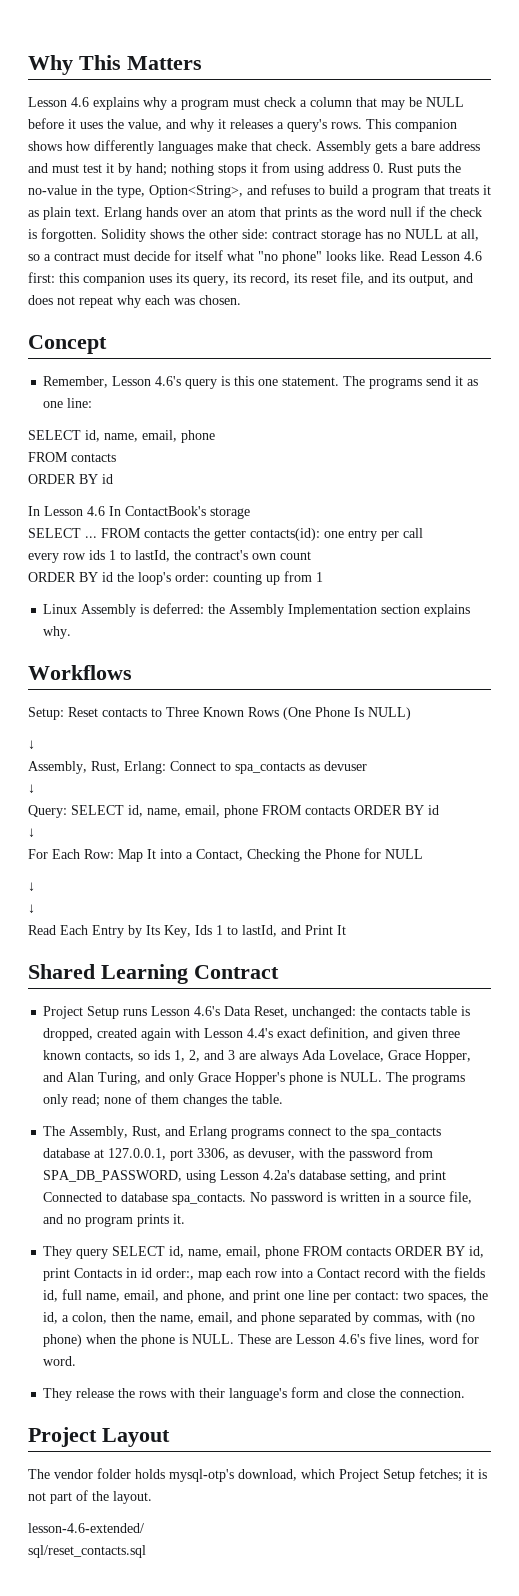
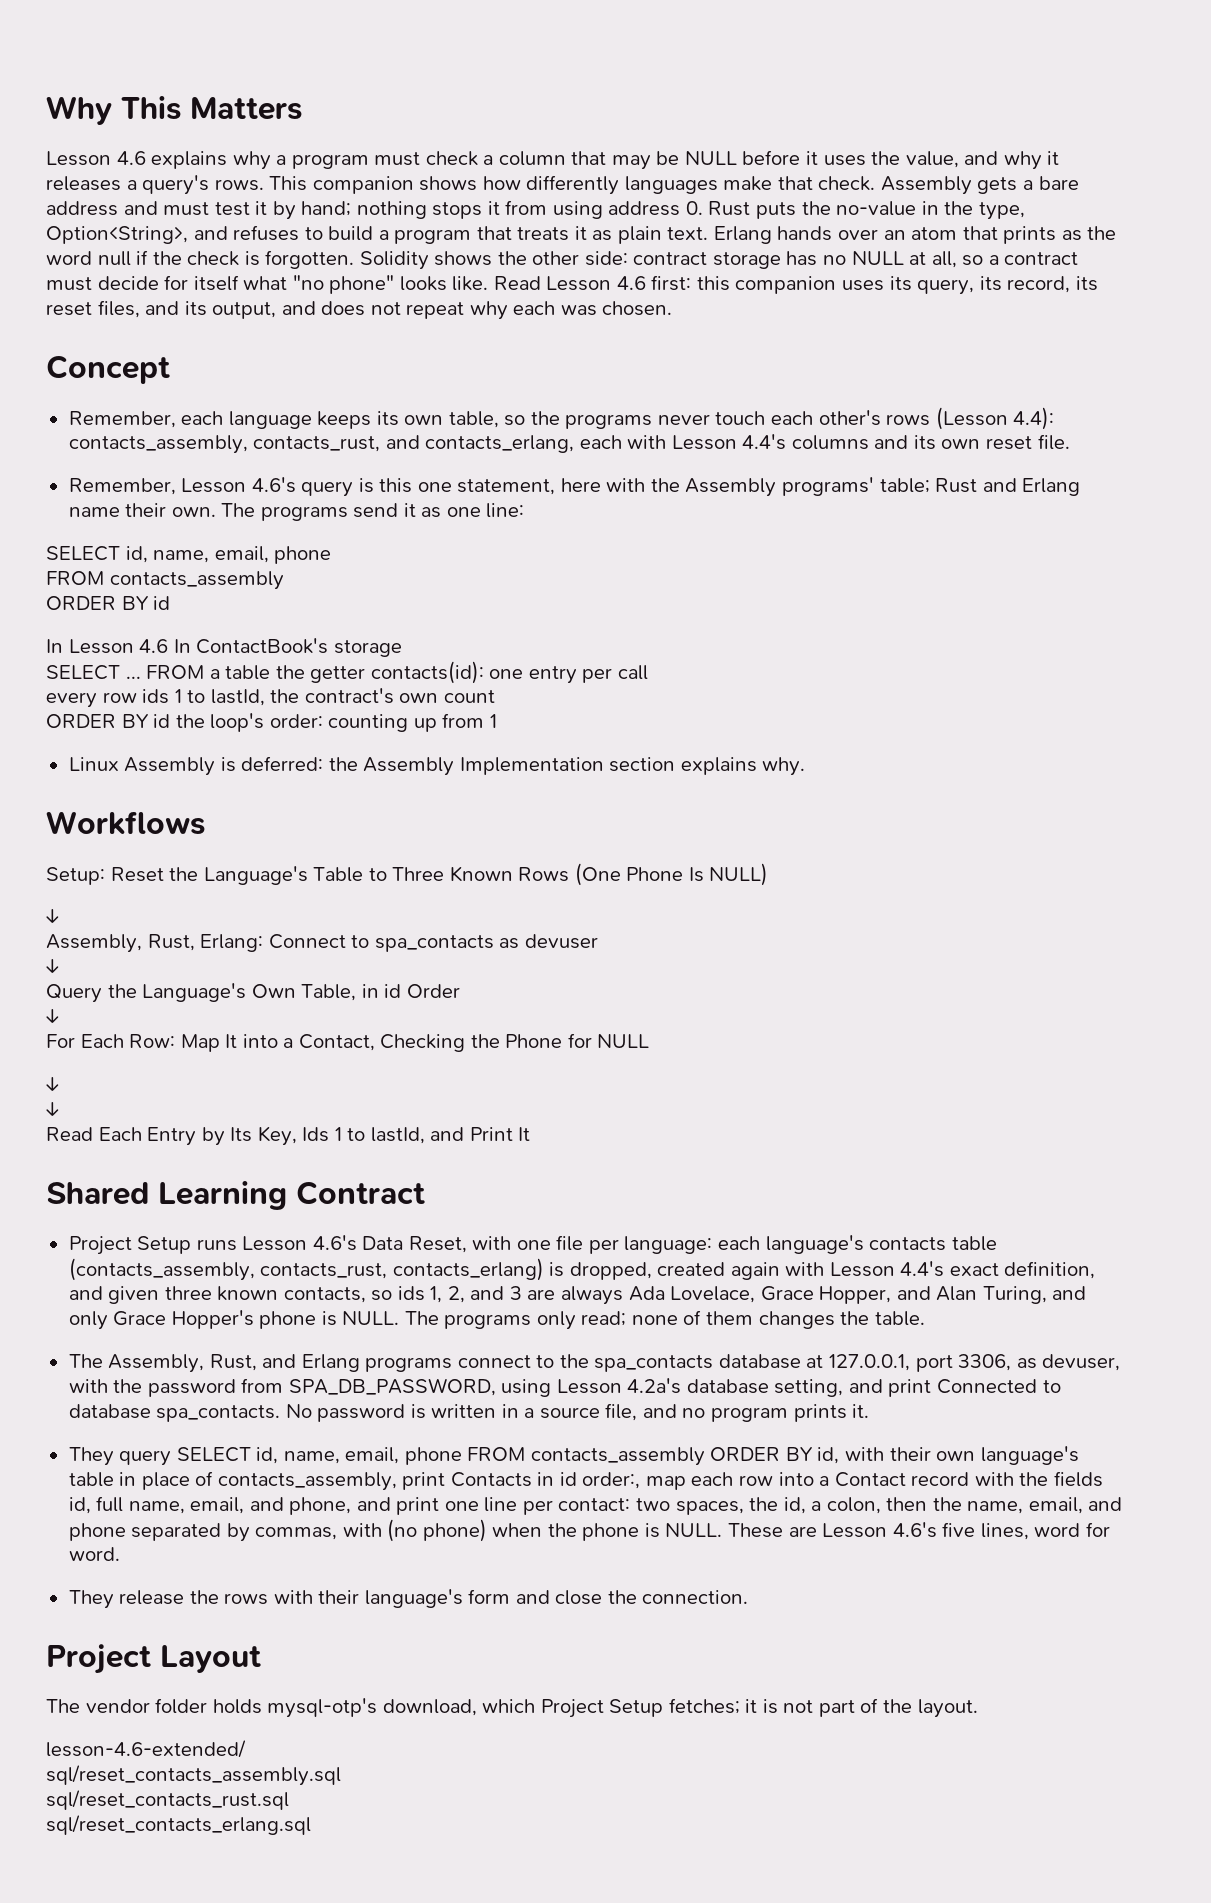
[341,272,364,285] file, -> [97,300,140,318] files,
(107, 344) none -> [68,407,1055,430] [68,434,1070,454] // Remember, each language keeps its own table, so the programs never touch each other's rows (Lesson 4.4): contacts_assembly, contacts_rust, and contacts_erlang, each with Lesson 4.4's columns and its own reset file.
[282,377,340,386] statement. -> [457,477,1081,497] [68,503,216,517] statement, here with the Assembly programs' table; Rust and Erlang name their own.
[71,453,116,462] contacts -> [109,571,284,590] contacts_assembly
[144,529,189,538] contacts -> [209,665,271,680] a table
[102,708,147,717] contacts -> [169,866,364,885] the Language's Table
[28,805,439,818] Query: SELECT id, name, email, phone FROM contacts ORDER BY id -> [46,983,460,1003] Query the Language's Own Table, in id Order
[292,1006,458,1019] unchanged: the contacts table -> [472,1235,997,1254] [68,1258,544,1281] with one file per language: each language's contacts table (contacts_assembly, contacts_rust, contacts_erlang)
[346,1247,392,1256] contacts -> [530,1447,705,1466] contacts_assembly
(485, 1252) none -> [844,1446,1079,1465] [68,1471,397,1491] with their own language's table in place of contacts_assembly,
[28,1545,146,1558] sql/reset_contacts.sql -> [46,1765,341,1786] [46,1790,289,1810] [46,1815,311,1835] sql/reset_contacts_assembly.sql // sql/reset_contacts_rust.sql // sql/reset_contacts_erlang.sql

